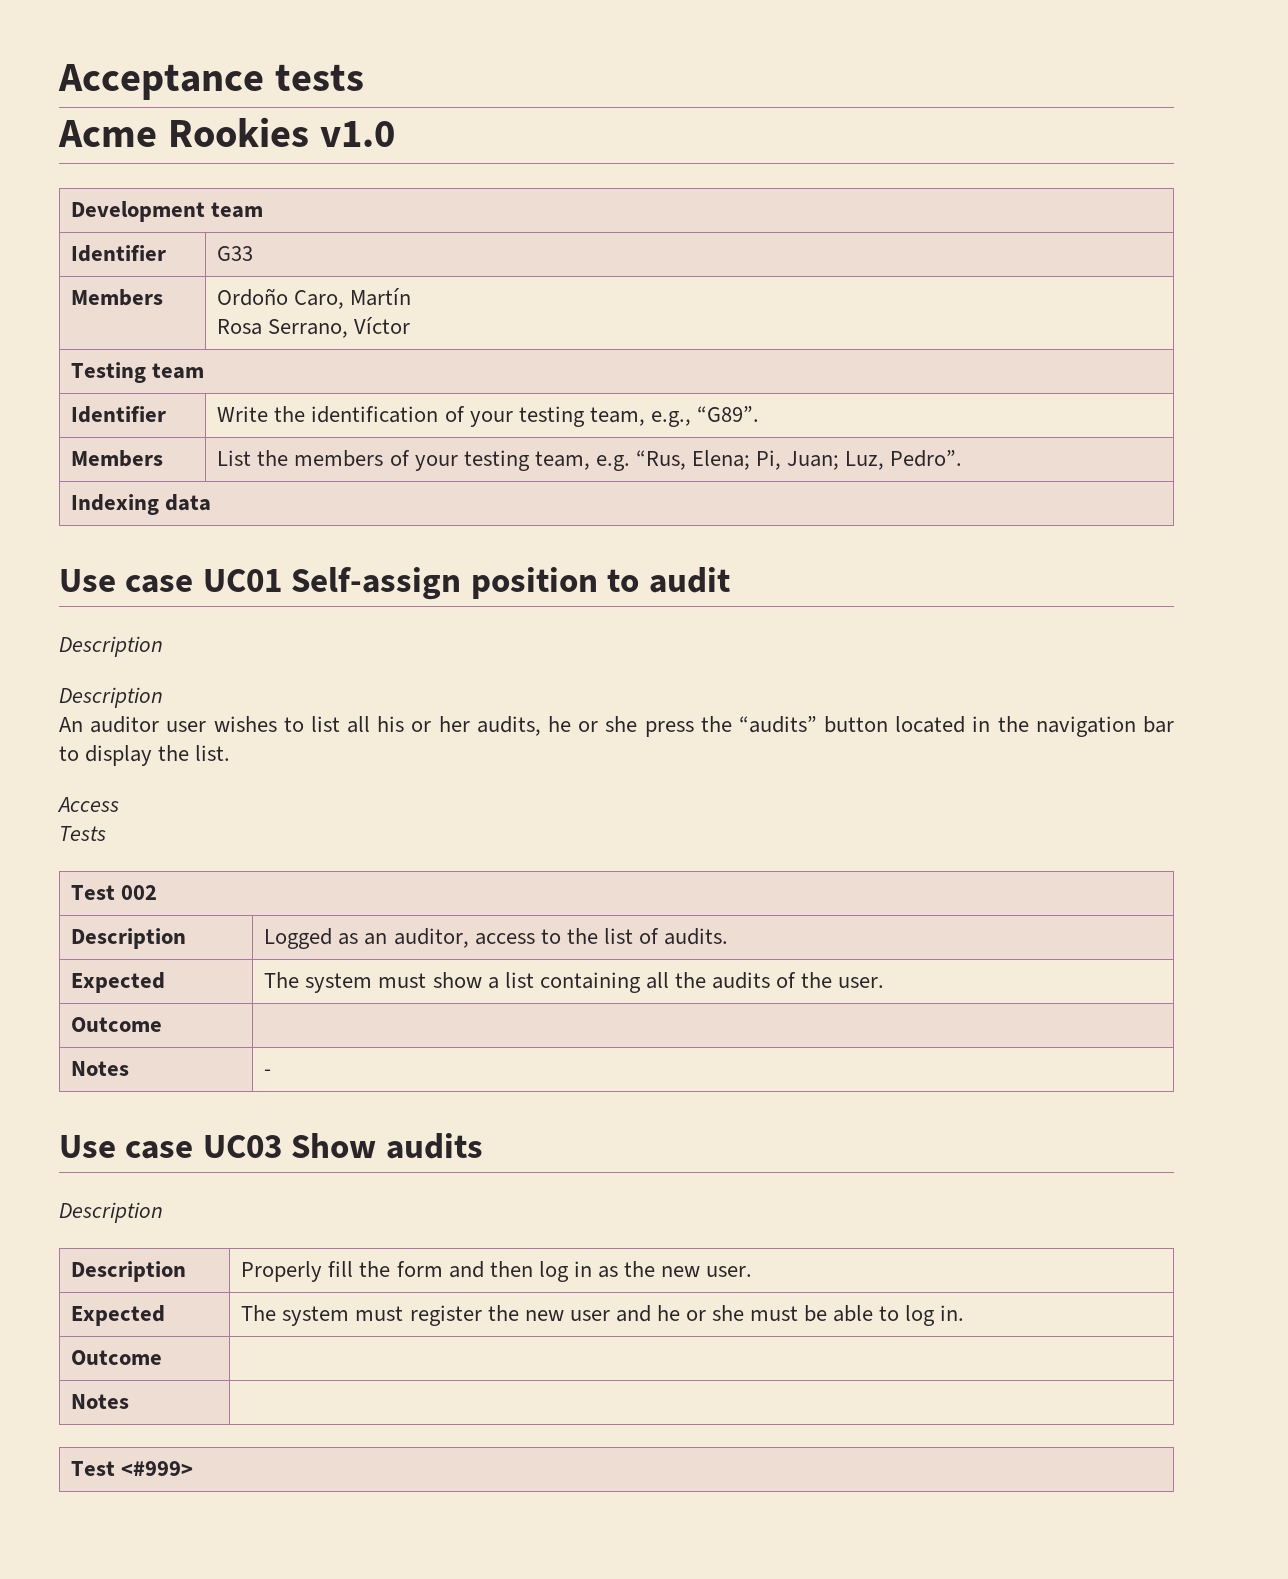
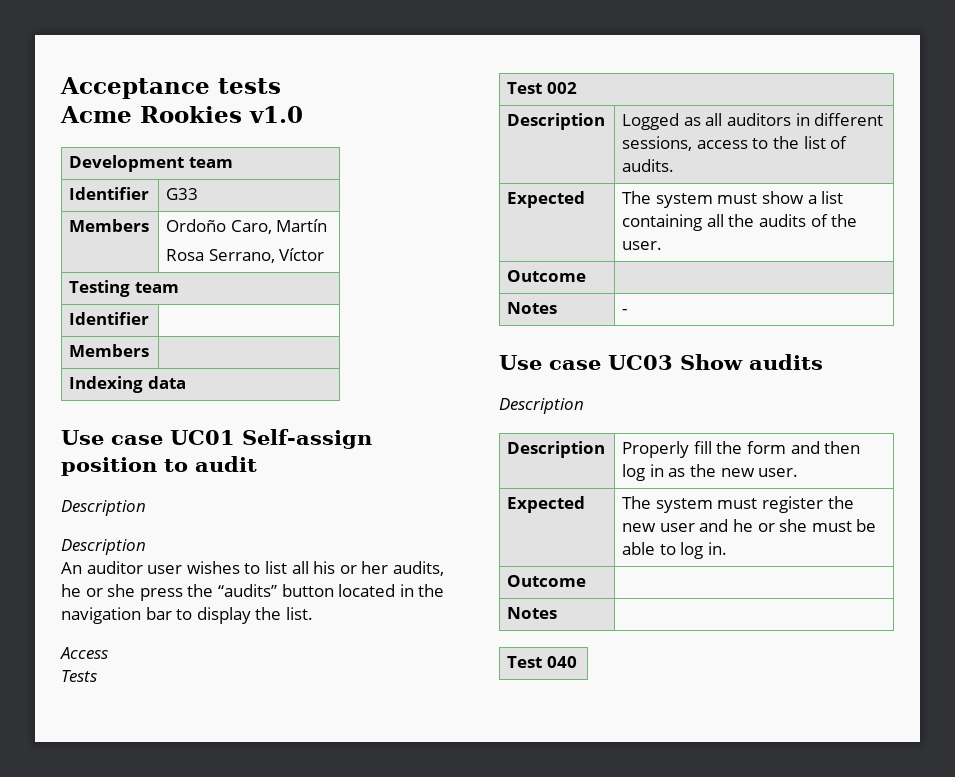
[217,406,759,427] [71,450,164,467] [217,450,963,471] Write the identification of your testing team, e.g., “G89”. // Members | List the members of your testing team, e.g. “Rus, Elena; Pi, Juan; Luz, Pedro”. -> [69,344,150,357] // Members |
[364,928,469,948] an auditor, -> [705,113,884,126] [622,136,693,151] all auditors in different sessions,
[121,1461,194,1476] <#999> -> [546,656,577,668] 040

